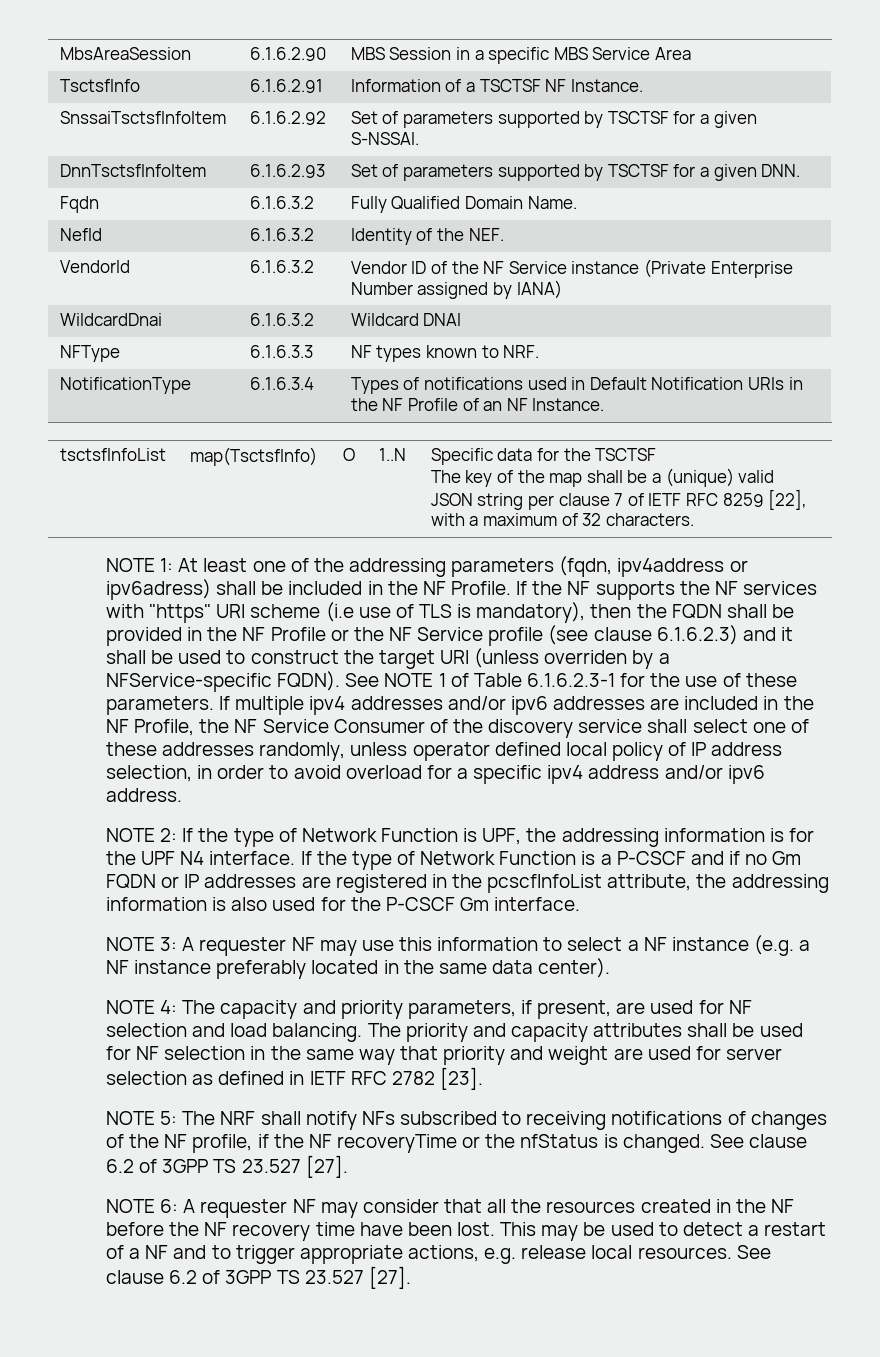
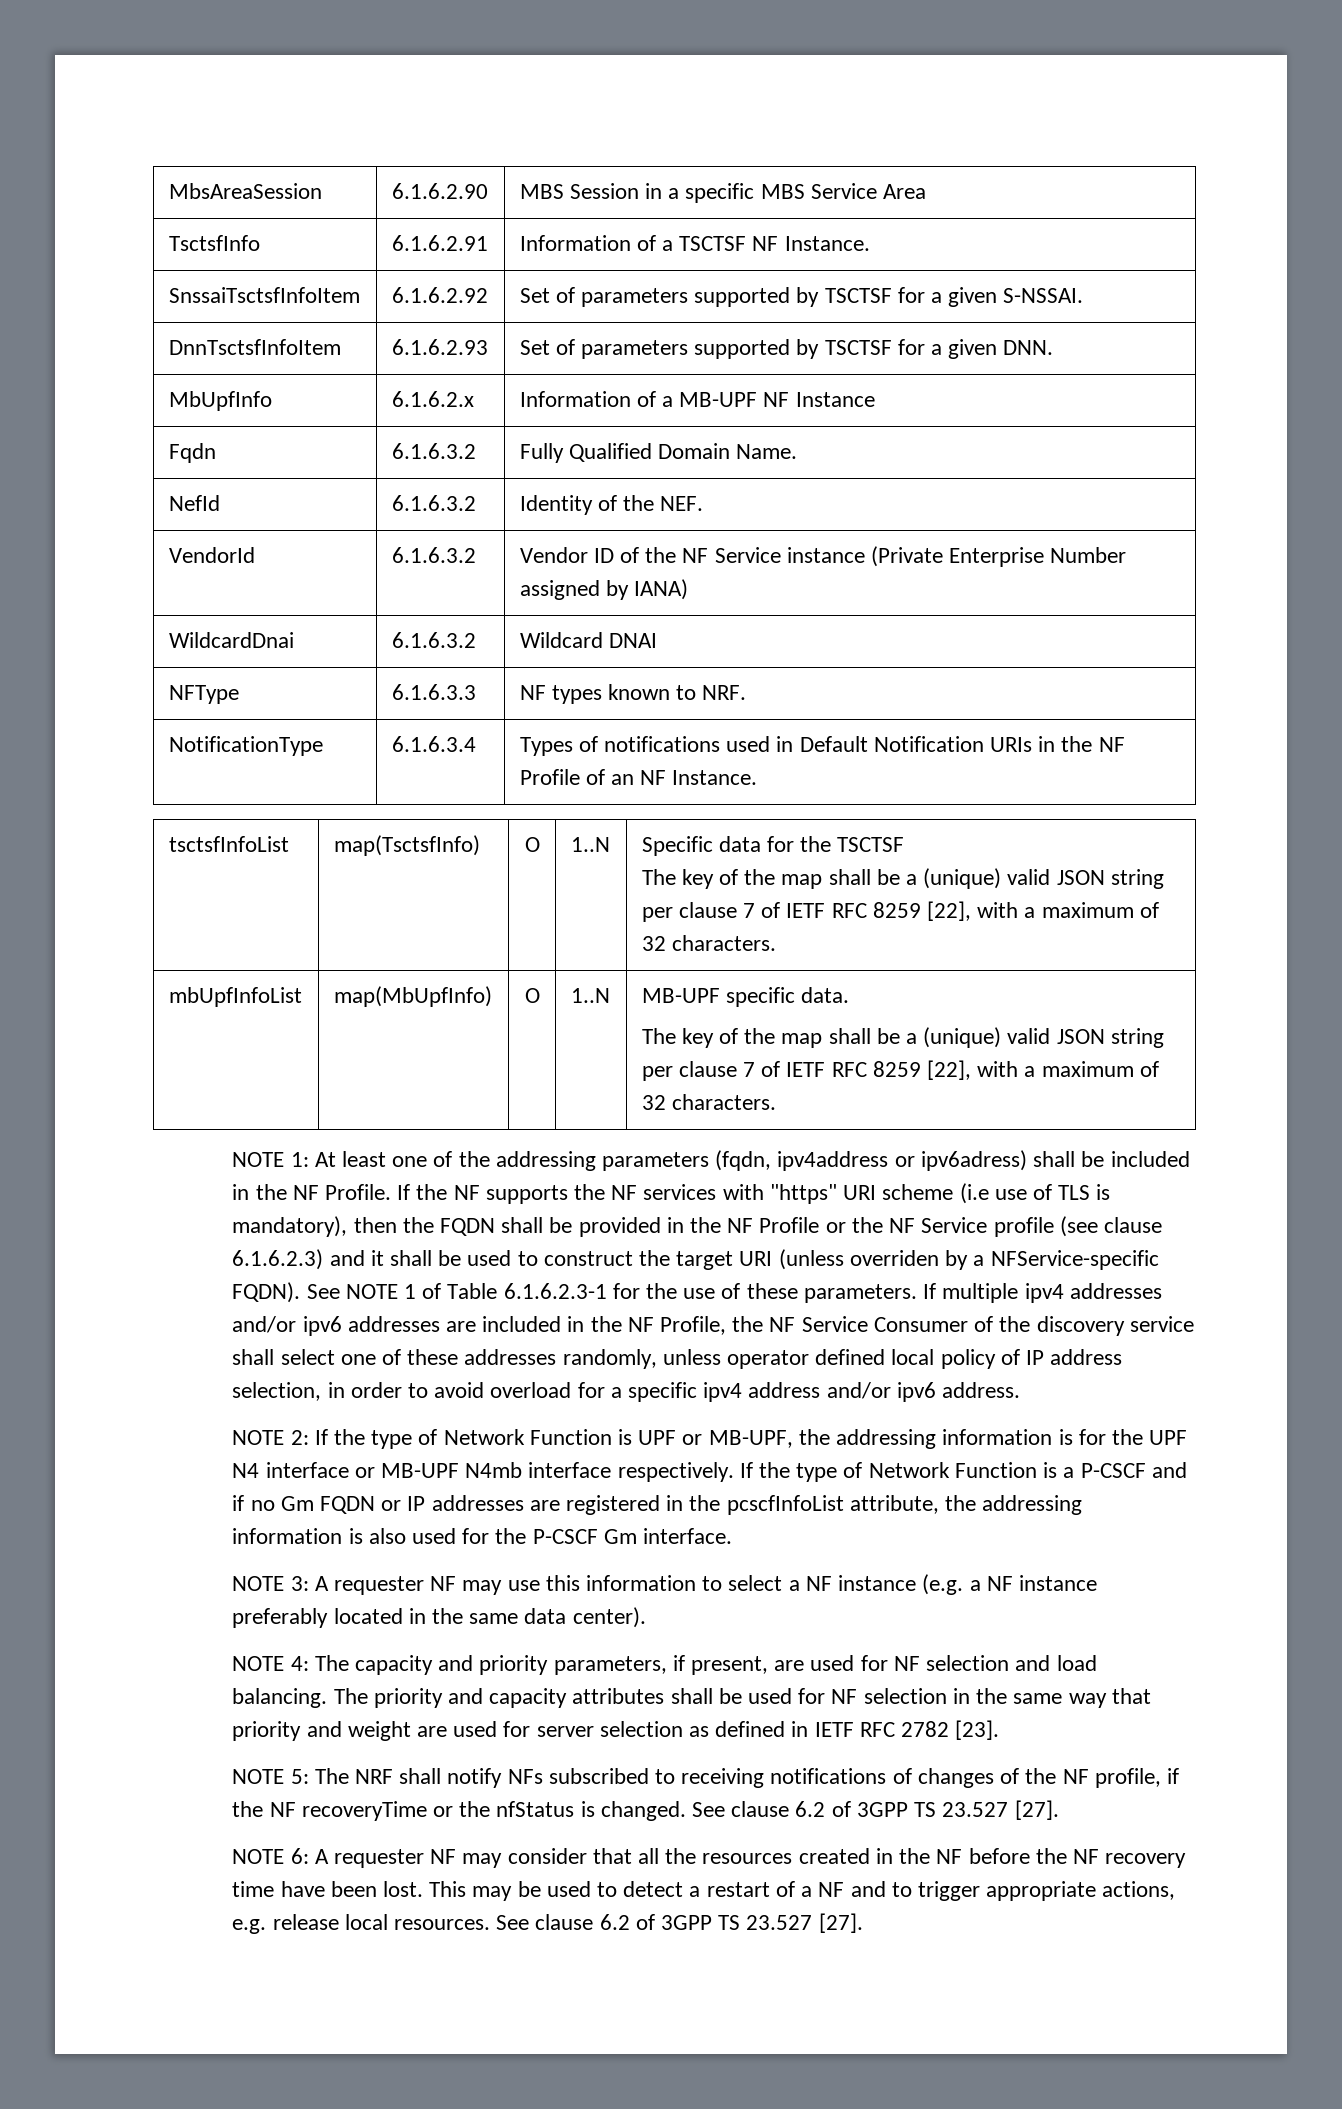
(801, 170) none -> [168,391,272,411] [391,391,474,407] [519,391,875,407] // MbUpfInfo | 6.1.6.2.x | Information of a MB-UPF NF Instance
(694, 519) none -> [168,987,302,1007] [333,986,492,1007] [524,988,540,1003] [570,988,610,1003] [641,987,849,1007] [641,1027,1164,1048] [641,1060,1159,1081] [641,1094,776,1110] // mbUpfInfoList | map(MbUpfInfo) | O | 1..N | MB-UPF specific data. // The key of the map shall be a (unique) valid JSON string per clause 7 of IETF RFC 8259 [22], with a maximum of 32 characters.
[482,828,522,845] UPF, -> [638,1430,793,1448] UPF or MB-UPF,
[209,851,296,865] interface. -> [265,1462,734,1482] interface or MB-UPF N4mb interface respectively.

